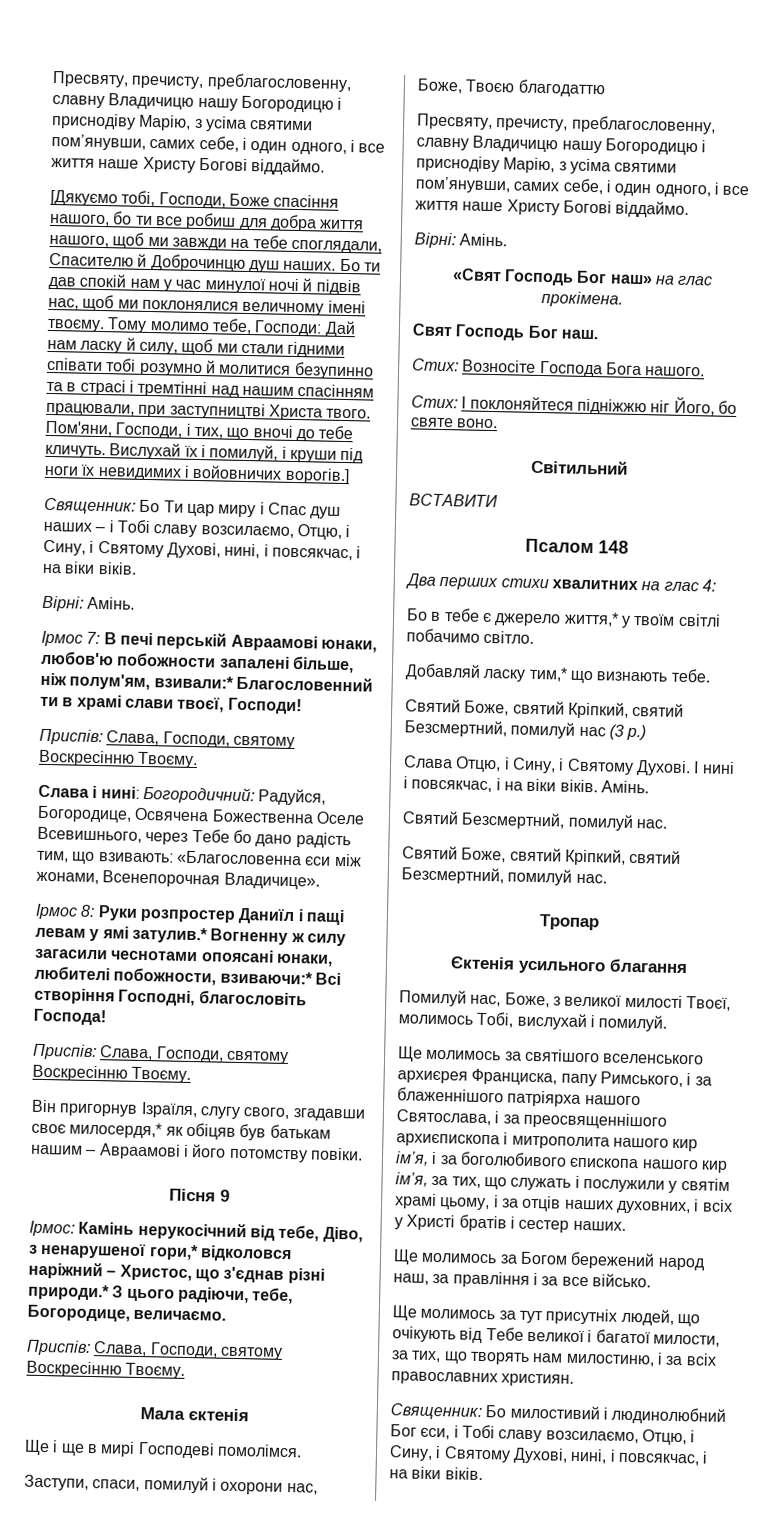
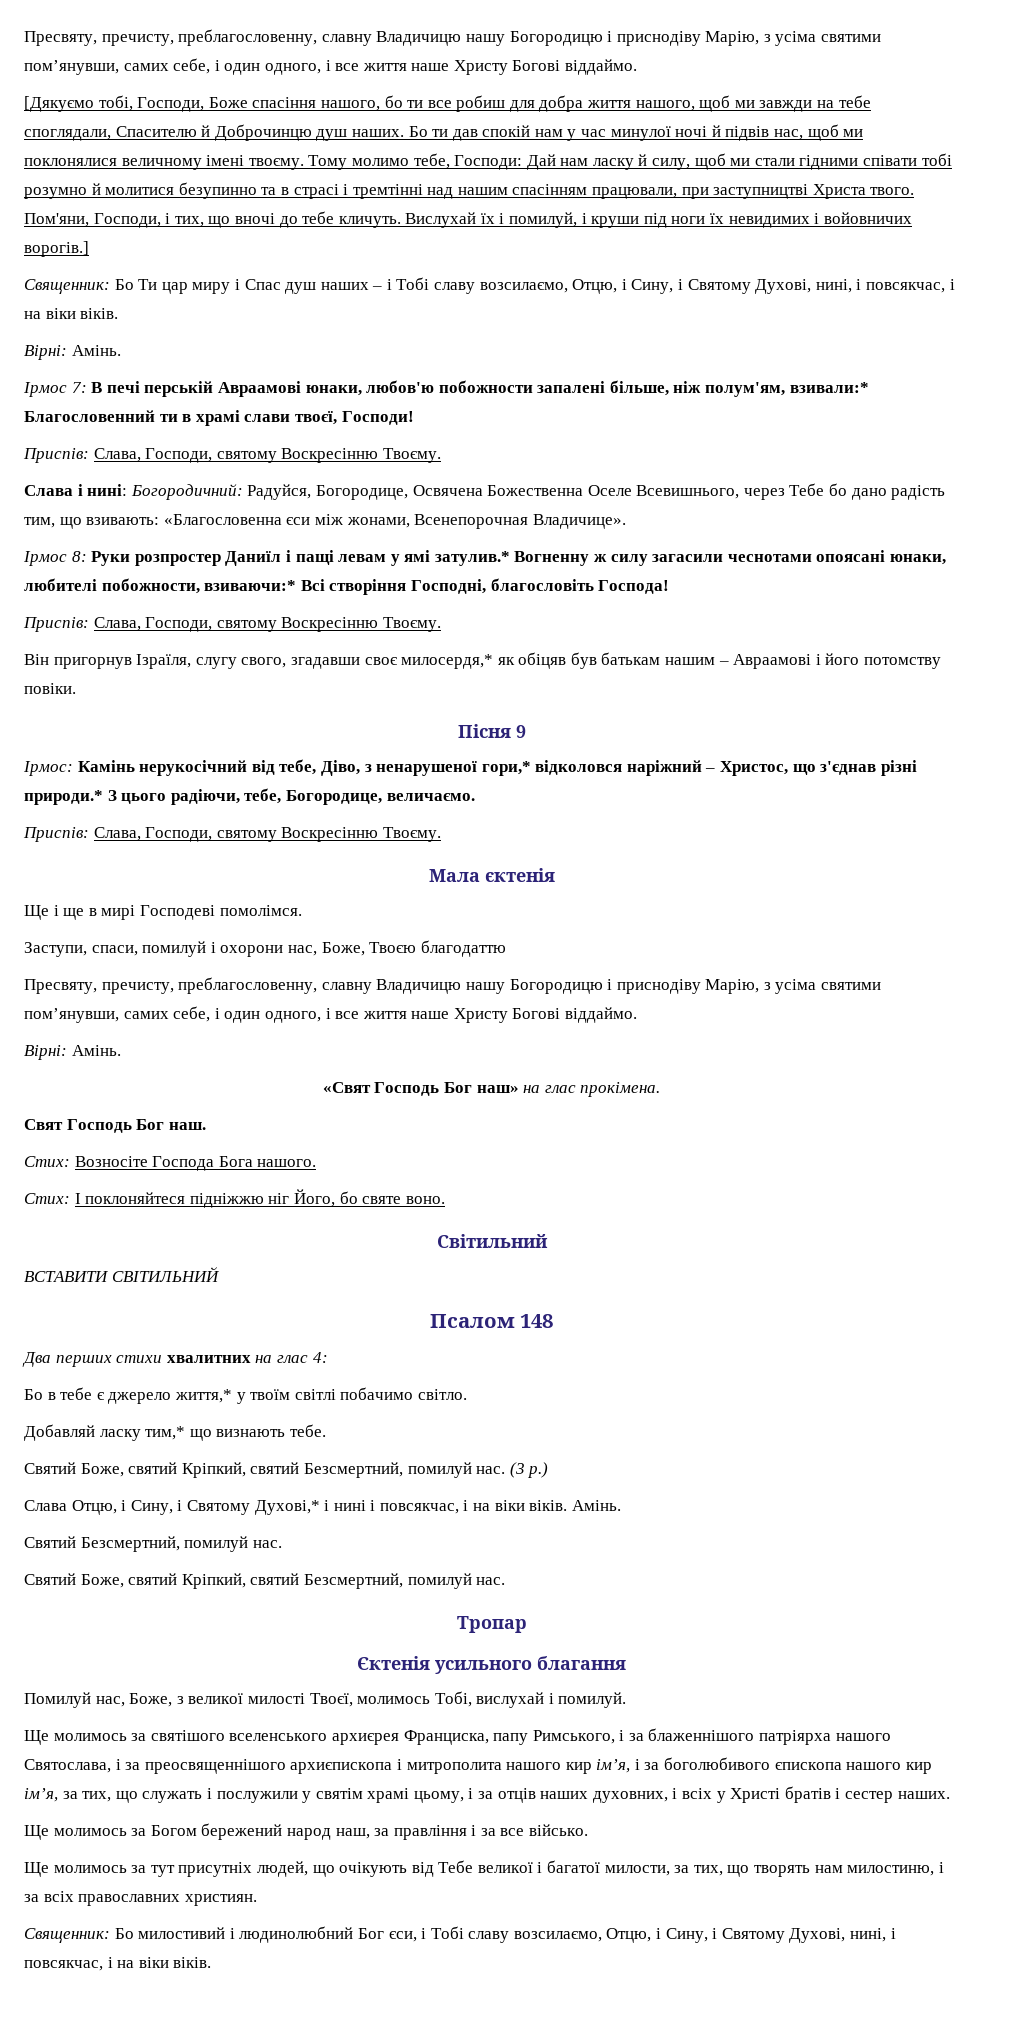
(498, 500) none -> [111,1267,220,1282] СВІТИЛЬНИЙ
[578,726,606,737] нас -> [476,1466,506,1474] нас.
[635,760,700,777] Духові. І -> [254,1500,330,1515] Духові,* і

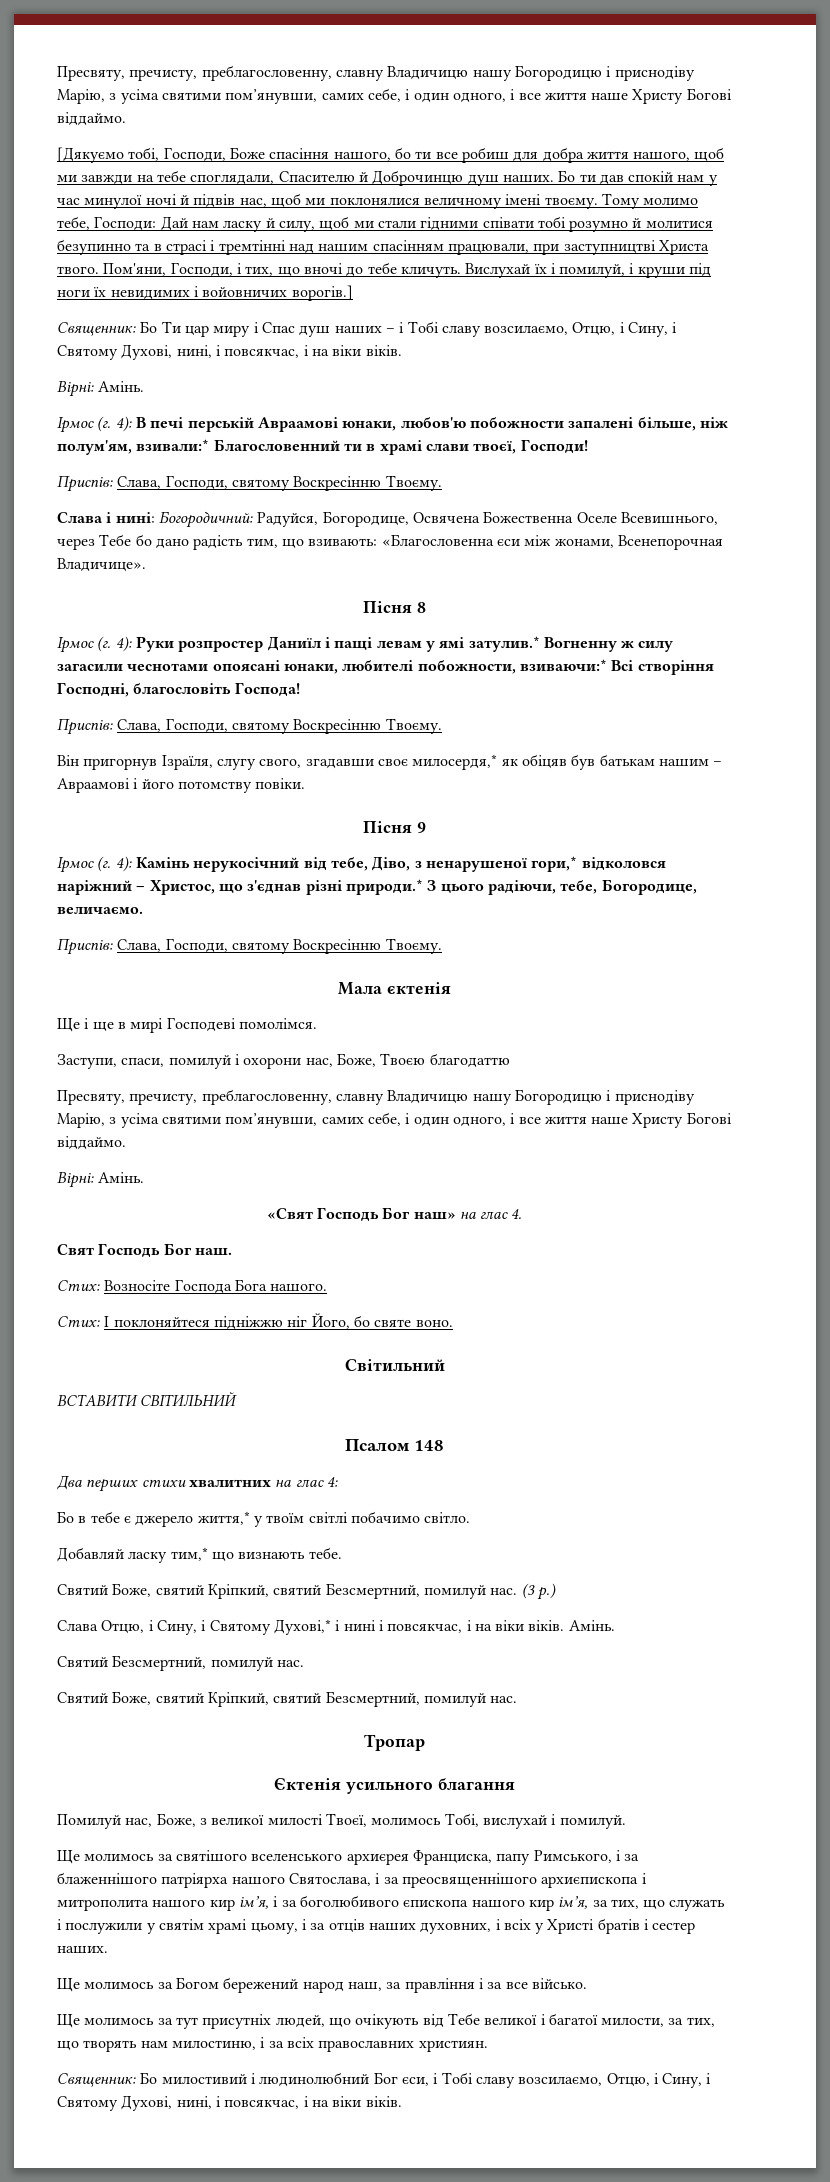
[71,382,87,393] 7: -> [97,416,132,432] (г. 4):
[23,551,87,566] // Ірмос 8: -> [363,601,426,613] [57,636,132,653] // Пісня 8 // Ірмос (г. 4):
[23,761,73,776] Ірмос: -> [57,856,132,873] Ірмос (г. 4):
[580,1082,661,1097] прокімена. -> [511,1209,523,1219] 4.

